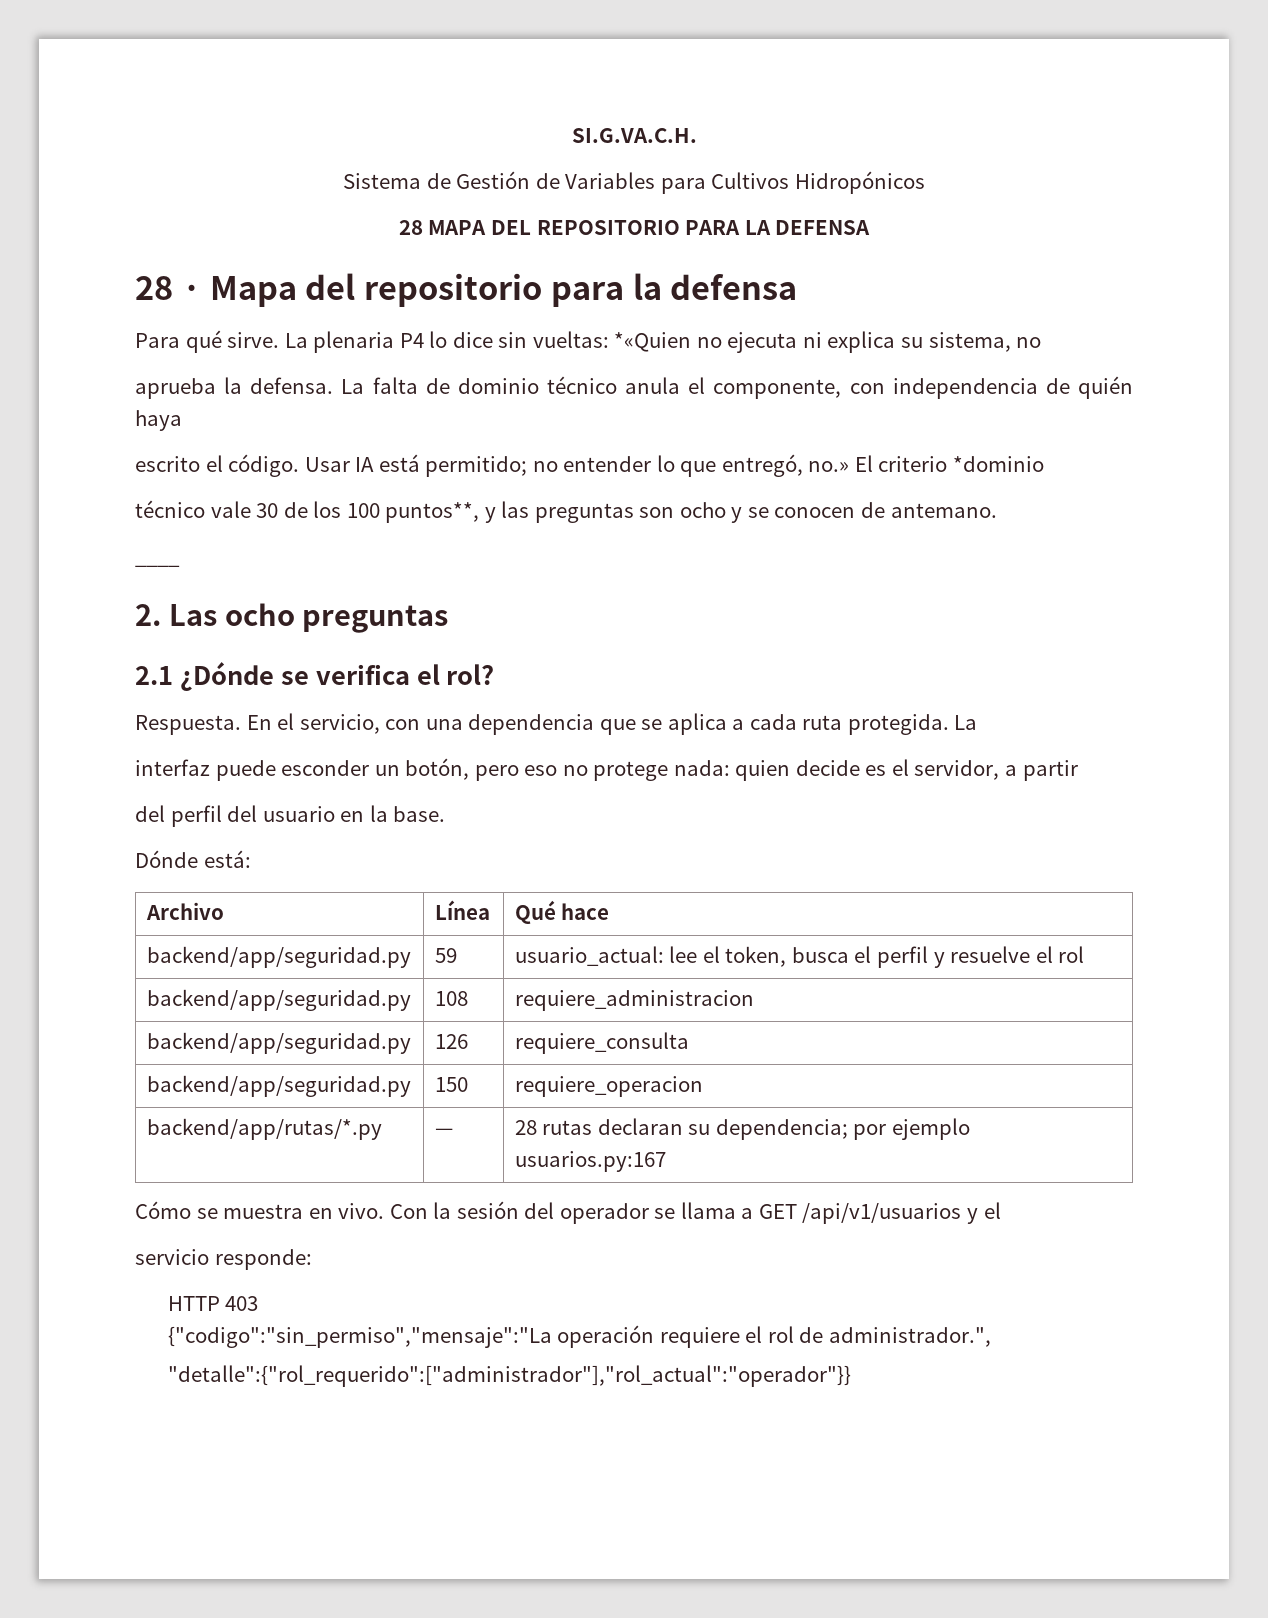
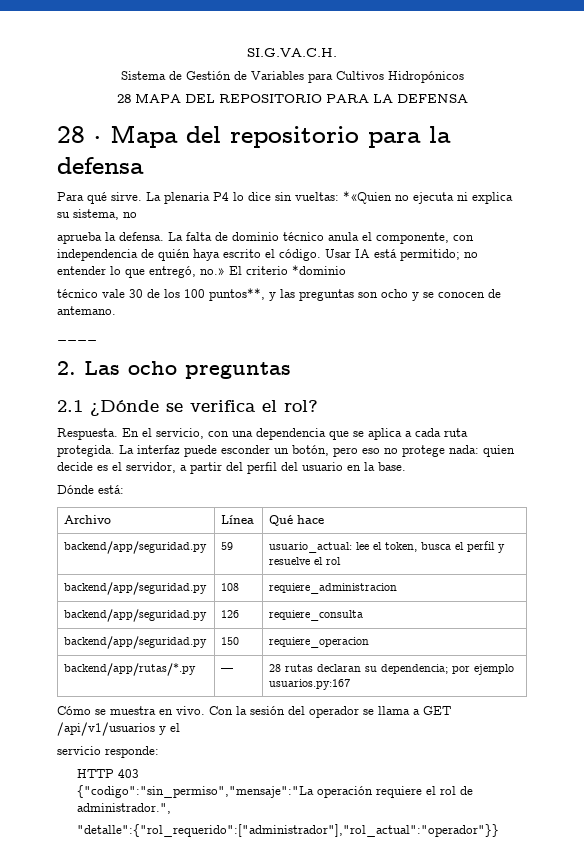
(182, 420) // -> (220, 255) none
(978, 722) // -> (134, 449) none
(1078, 770) // -> (222, 468) none

